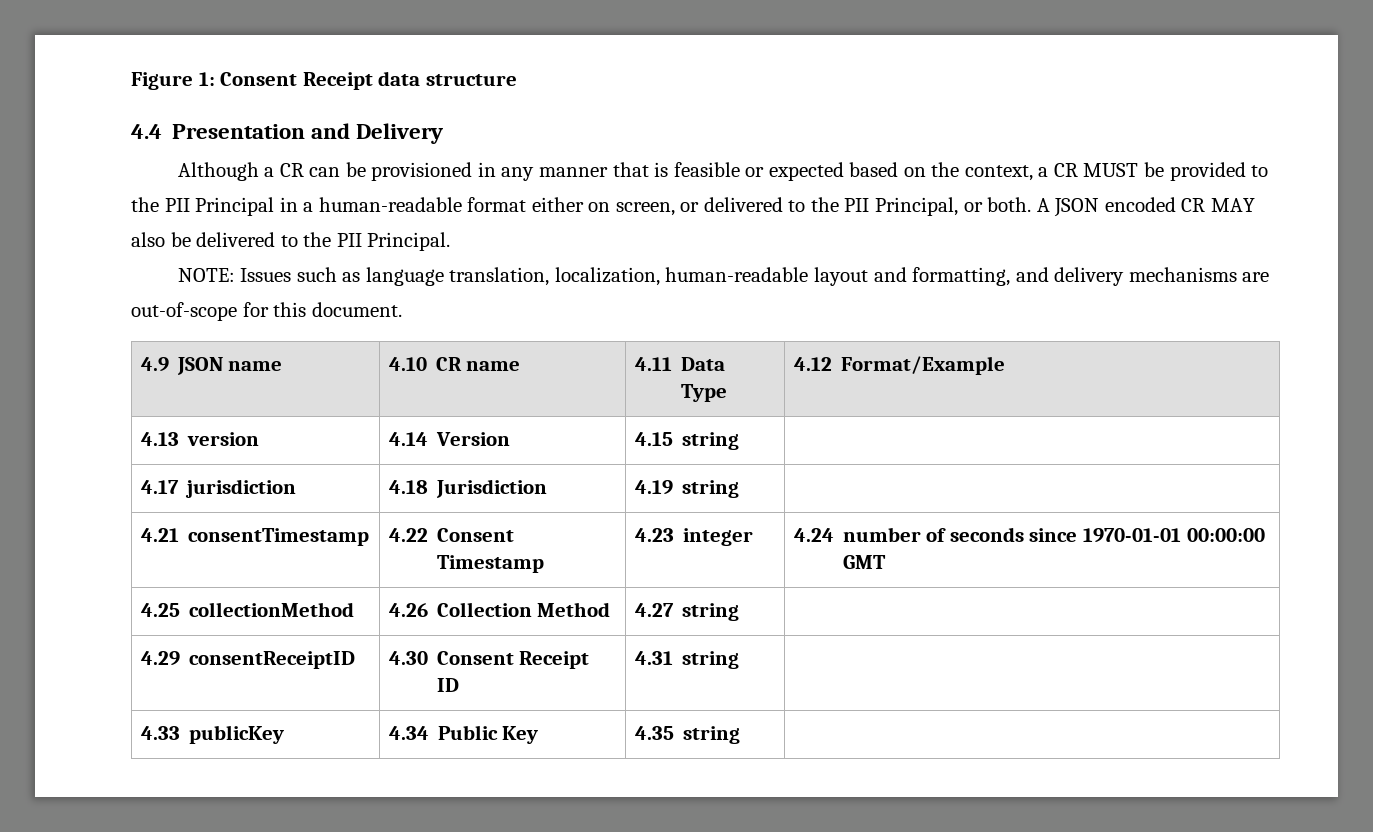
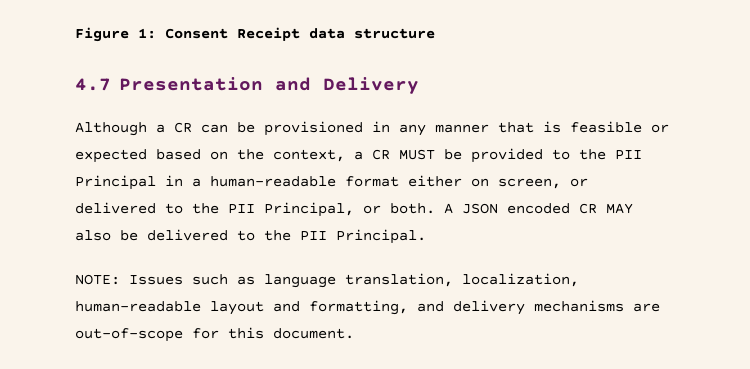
[131,124,162,139] 4.4 -> [75,78,111,91] 4.7
[140,357,283,375] [388,357,521,371] [634,357,725,371] [680,384,727,402] [793,356,1005,375] [140,432,259,446] [388,432,510,446] [634,432,739,450] [140,479,296,498] [388,479,547,498] [634,480,739,498] [140,528,369,546] [388,528,514,542] [436,555,544,573] [634,528,753,546] [793,527,1265,543] [842,555,886,569] [140,602,354,617] [388,602,611,617] [634,603,739,621] [140,651,355,669] [388,651,590,669] [436,678,459,692] [634,651,739,669] [140,725,284,744] [388,725,539,744] [634,726,740,744] // 4.9 JSON name | 4.10 CR name | 4.11 Data Type | 4.12 Format/Example // 4.13 version | 4.14 Version | 4.15 string | // 4.17 jurisdiction | 4.18 Jurisdiction | 4.19 string | // 4.21 consentTimestamp | 4.22 Consent Timestamp | 4.23 integer | 4.24 number of seconds since 1970-01-01 00:00:00 GMT // 4.25 collectionMethod | 4.26 Collection Method | 4.27 string | // 4.29 consentReceiptID | 4.30 Consent Receipt ID | 4.31 string | // 4.33 publicKey | 4.34 Public Key | 4.35 string | -> (354, 333) none

